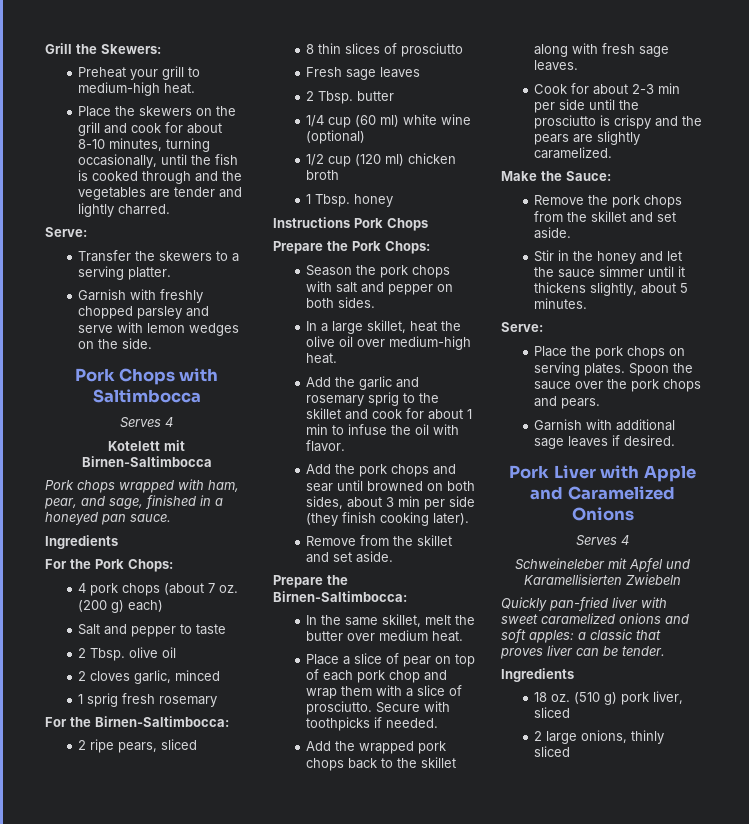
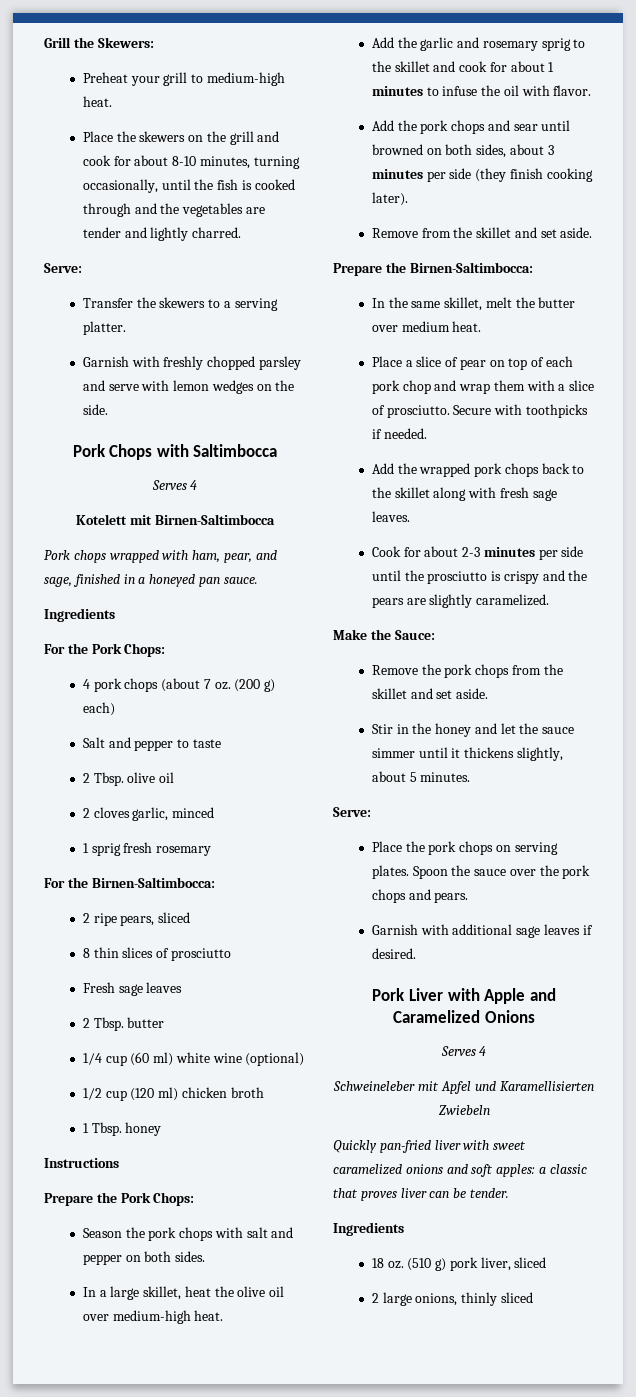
[354,218,428,231] Pork Chops -> (119, 1163) none
[306,424,329,435] min -> [371,86,423,96] minutes
[398,496,421,507] min -> [371,169,423,179] minutes
[658,83,681,94] min -> [483,547,535,557] minutes

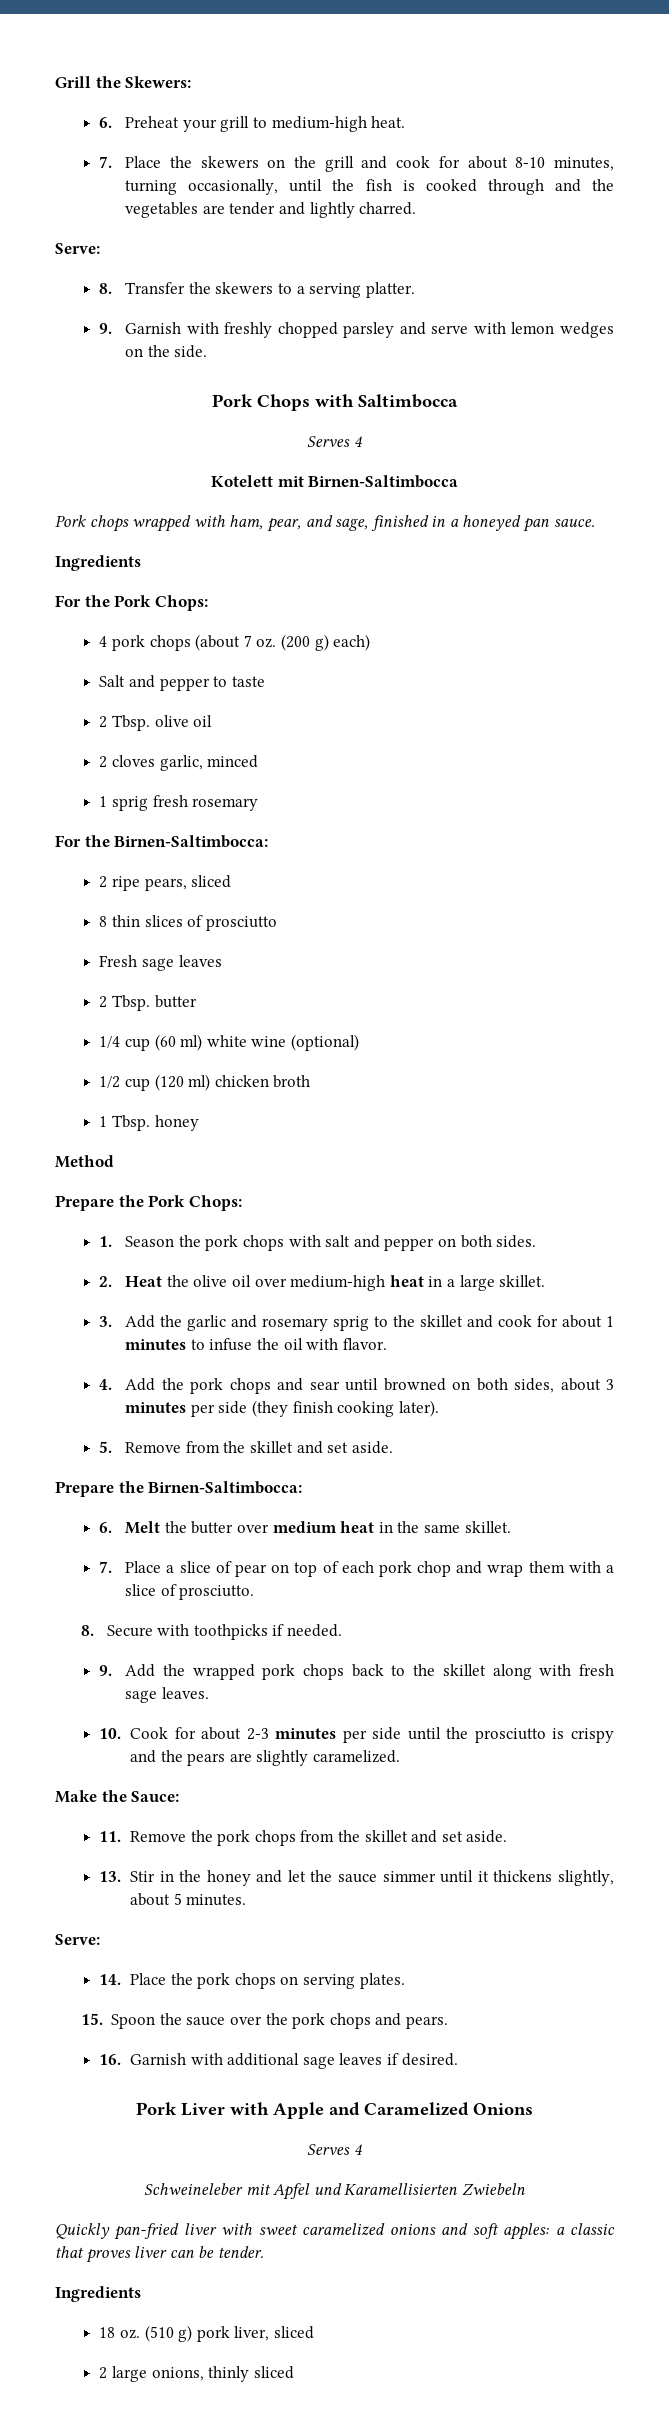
(154, 42) none -> [99,117,113,128] 6.
(112, 101) none -> [99,156,113,168] 7.
(82, 268) none -> [99,283,113,294] 8.
(126, 328) none -> [99,323,113,334] 9.
[44,1158,119,1168] Instructions -> [55,1155,114,1168] Method
(195, 1199) none -> [99,1236,113,1247] 1.
[82,1286,211,1300] In a large skillet, heat -> [99,1276,163,1287] 2. Heat
[194,1310,224,1321] heat. // -> [389,1275,546,1291] [99,1316,113,1327] heat in a large skillet. // 3.
(592, 90) none -> [99,1379,113,1390] 4.
(408, 199) none -> [99,1441,113,1453] 5.
[371,297,576,311] [371,321,482,332] In the same skillet, melt the butter over medium heat. // -> [99,1521,511,1534] [99,1561,113,1573] 6. Melt the butter over medium heat in the same skillet. // 7.
(450, 411) none -> [80,1625,94,1636] // 8.
(427, 433) none -> [99,1665,113,1676] 9.
(410, 516) none -> [99,1728,122,1739] 10.
(435, 635) none -> [99,1831,122,1842] 11.
(489, 693) none -> [99,1871,122,1882] 13.
(371, 812) none -> [99,1974,122,1985] 14.
(409, 872) none -> [80,2013,103,2025] // 15.
(469, 897) none -> [99,2054,122,2065] 16.

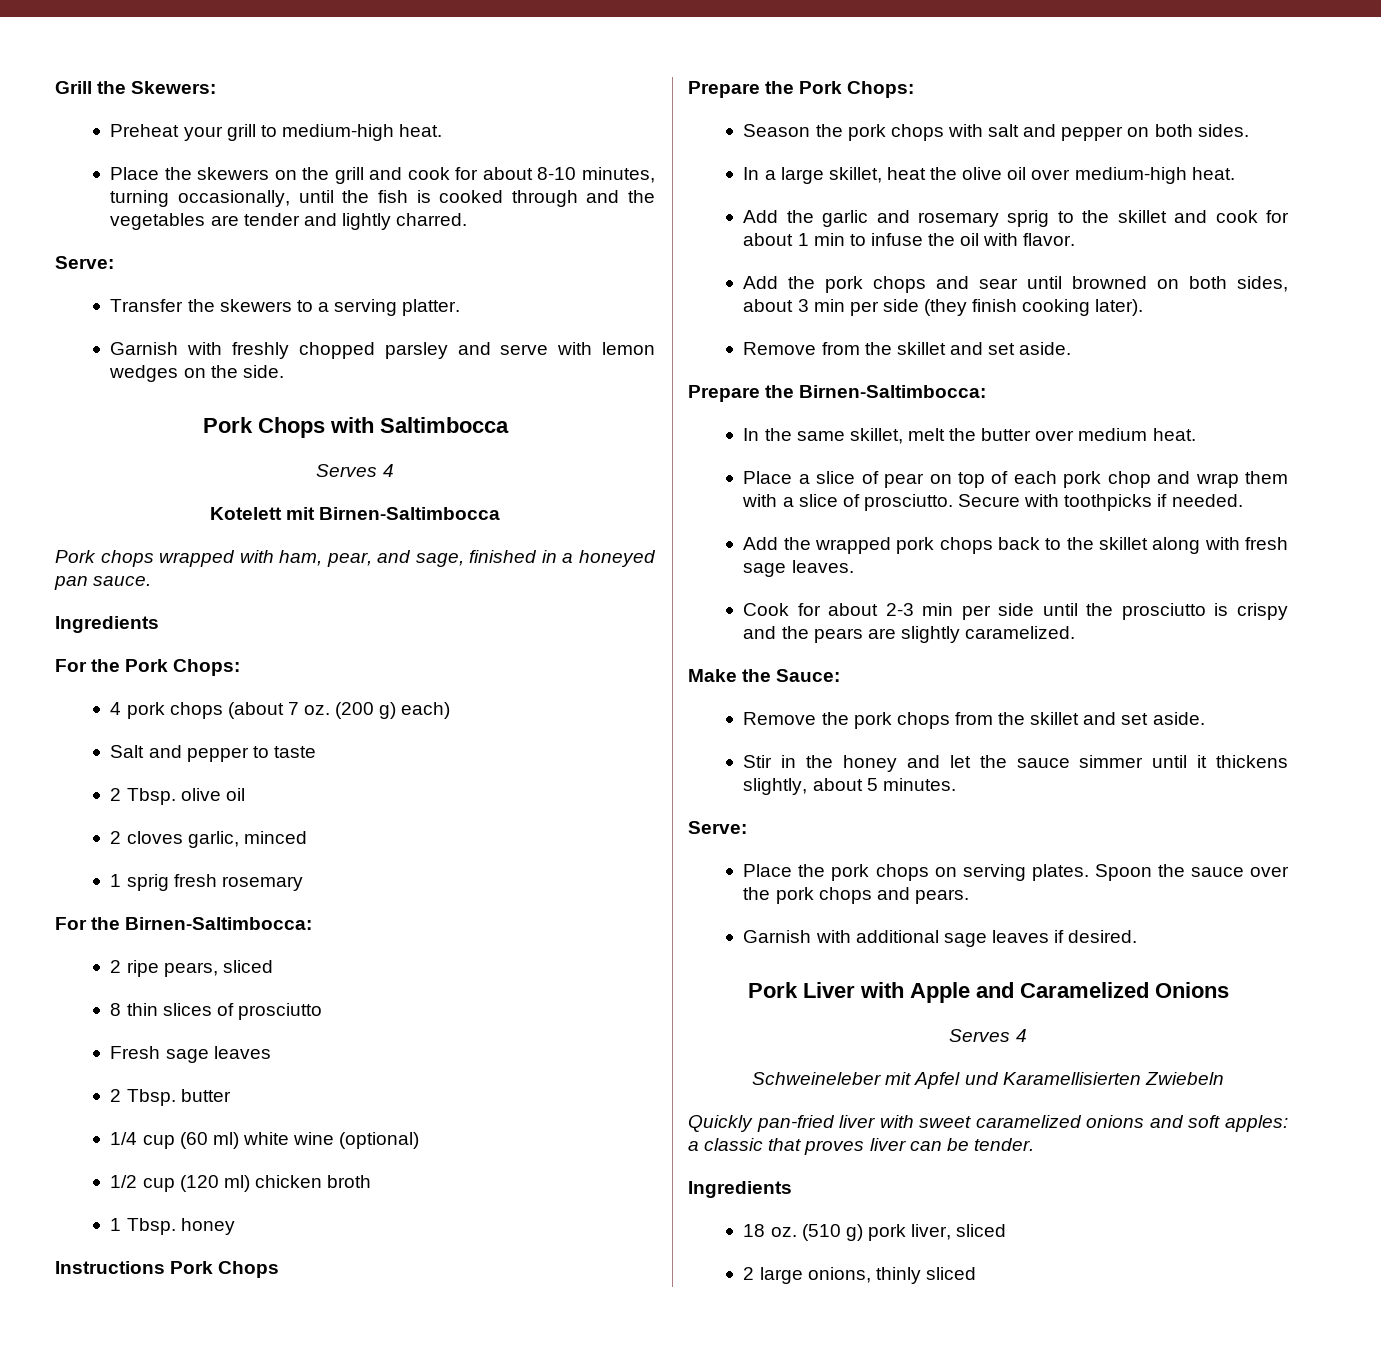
[99,117,113,128] 6. -> (217, 87) none
[99,156,113,168] 7. -> (443, 130) none
[99,283,113,294] 8. -> (114, 262) none
[99,323,113,334] 9. -> (461, 307) none
[55,1155,114,1168] Method -> [55,1261,280,1278] Instructions Pork Chops
[99,1236,113,1247] 1. -> (915, 89) none
[99,1276,163,1287] 2. Heat -> [743,167,926,184] In a large skillet, heat
[389,1275,546,1291] [99,1316,113,1327] heat in a large skillet. // 3. -> [1191,167,1235,180] heat. //
[125,1339,187,1350] minutes -> [813,233,845,246] min
[99,1379,113,1390] 4. -> (1076, 239) none
[125,1402,187,1413] minutes -> [813,299,845,312] min
[99,1441,113,1453] 5. -> (1144, 307) none
[99,1521,511,1534] [99,1561,113,1573] 6. Melt the butter over medium heat in the same skillet. // 7. -> [743,428,1196,444] In the same skillet, melt the butter over medium heat. //
[80,1625,94,1636] // 8. -> (953, 502) none
[99,1665,113,1676] 9. -> (1243, 500) none
[99,1728,122,1739] 10. -> (854, 566) none
[275,1728,337,1739] minutes -> [922,603,954,616] min
[99,1831,122,1842] 11. -> (841, 675) none
[99,1871,122,1882] 13. -> (1205, 718) none
[99,1974,122,1985] 14. -> (747, 827) none
[80,2013,103,2025] // 15. -> (1089, 872) none
[99,2054,122,2065] 16. -> (969, 896) none

